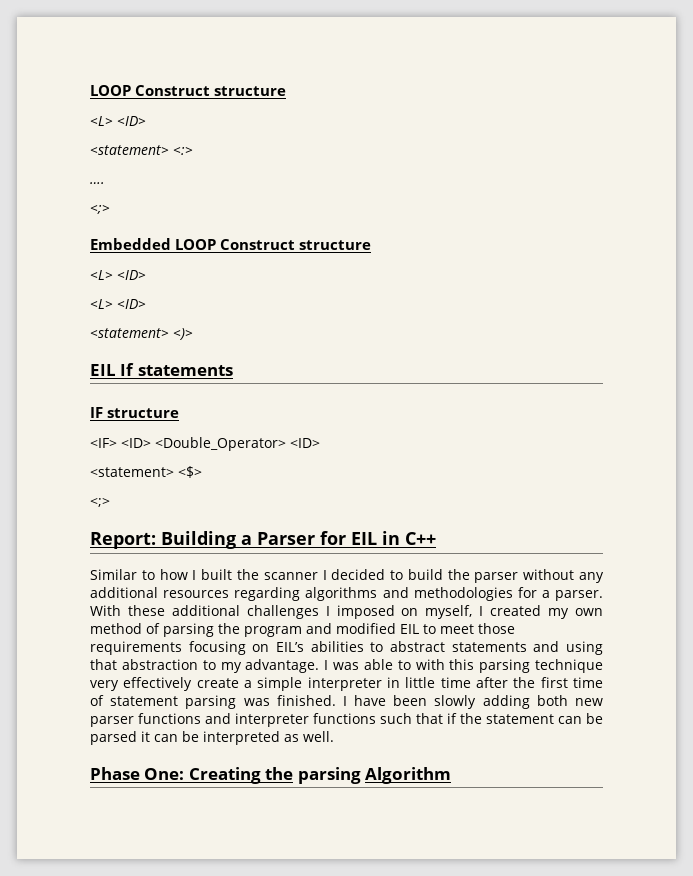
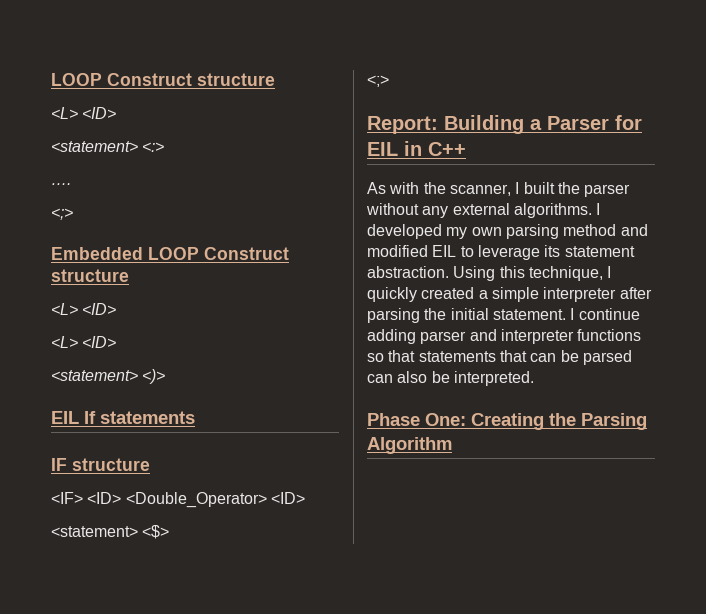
[90,569,604,583] [90,587,603,601] [90,605,604,619] [90,623,515,637] [90,641,603,655] [90,659,603,673] [90,677,603,691] [90,695,603,709] [90,713,603,727] [90,731,334,745] Similar to how I built the scanner I decided to build the parser without any additional resources regarding algorithms and methodologies for a parser. With these additional challenges I imposed on myself, I created my own method of parsing the program and modified EIL to meet those requirements focusing on EIL’s abilities to abstract statements and using that abstraction to my advantage. I was able to with this parsing technique very effectively create a simple interpreter in little time after the first time of statement parsing was finished. I have been slowly adding both new parser functions and interpreter functions such that if the statement can be parsed it can be interpreted as well. -> [367,182,631,197] [366,203,601,218] [367,224,648,239] [367,245,635,260] [367,266,612,281] [367,287,652,302] [367,308,640,323] [367,329,642,344] [367,350,632,365] [367,371,534,386] As with the scanner, I built the parser without any external algorithms. I developed my own parsing method and modified EIL to leverage its statement abstraction. Using this technique, I quickly created a simple interpreter after parsing the initial statement. I continue adding parser and interpreter functions so that statements that can be parsed can also be interpreted.
[297,767,361,784] parsing -> [581,413,647,430] Parsing

